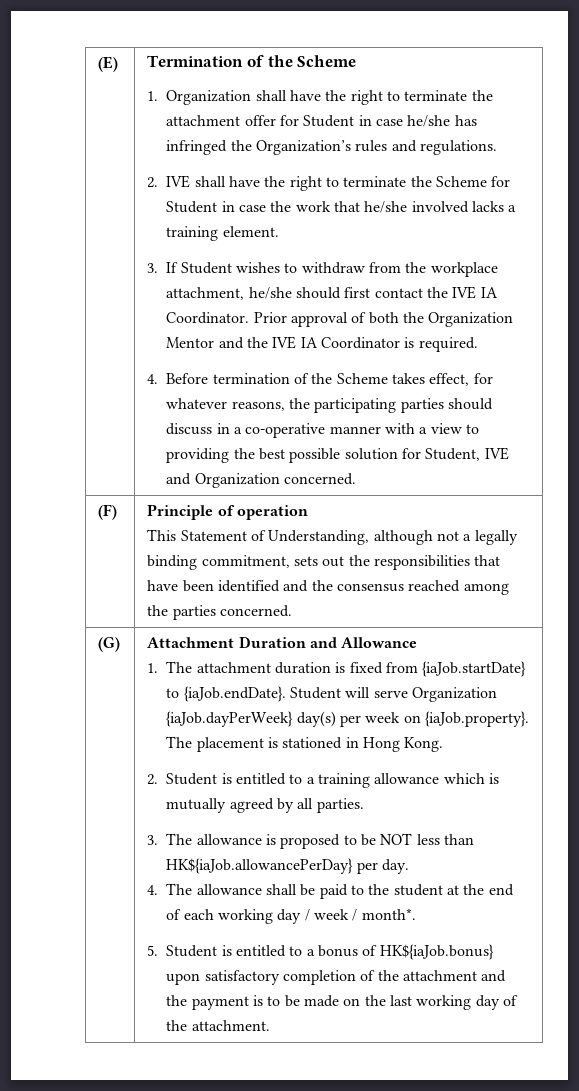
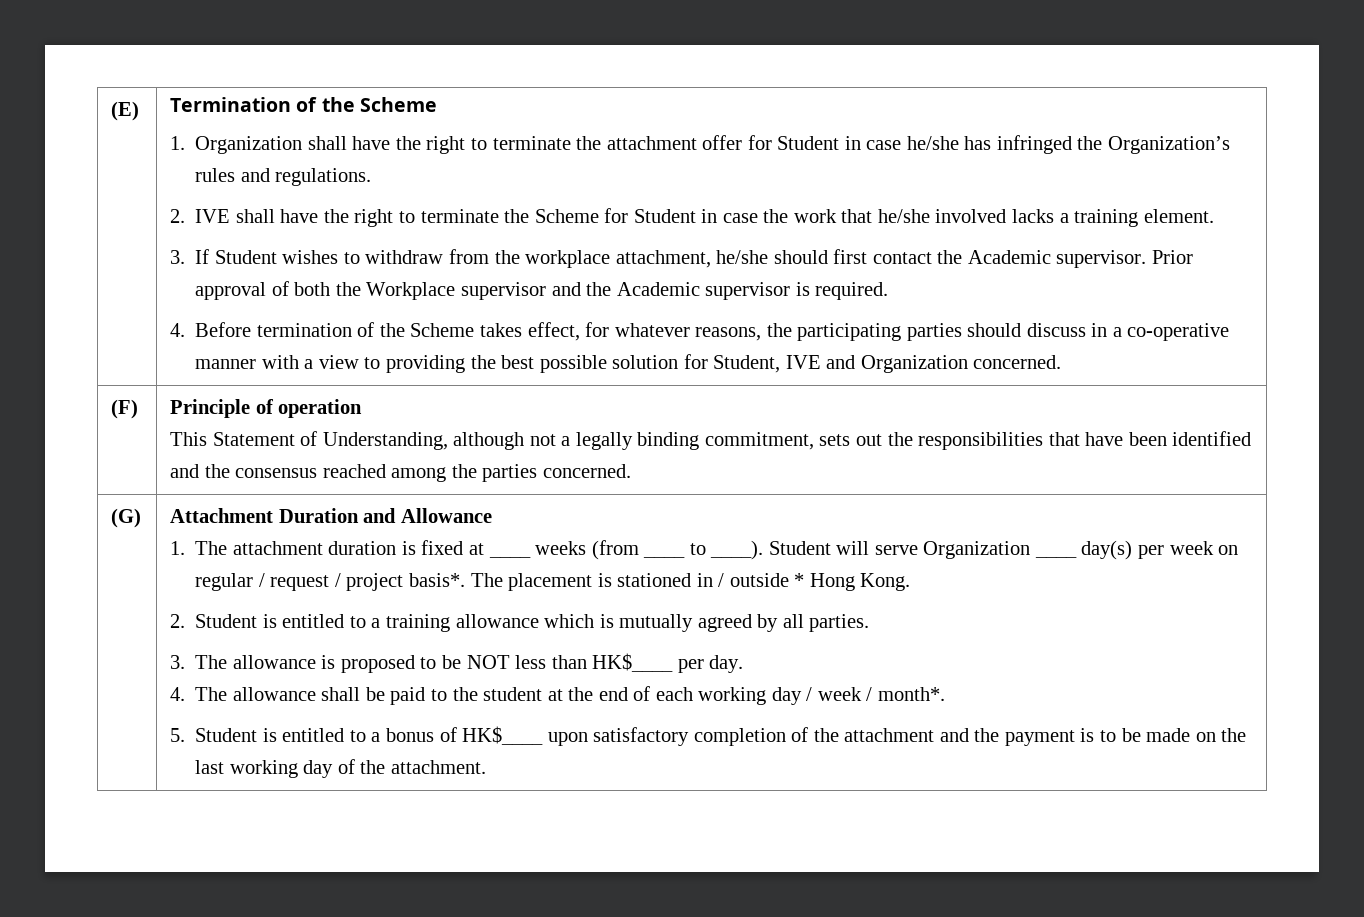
[452,286,498,299] [166,312,250,324] IVE IA Coordinator. -> [967,250,1147,268] Academic supervisor.
[428,312,514,327] [166,336,401,349] Organization Mentor and the IVE IA Coordinator -> [366,282,791,300] Workplace supervisor and the Academic supervisor
[386,661,527,677] [166,686,286,702] from {iaJob.startDate} to {iaJob.endDate}. -> [469,543,485,555] [488,555,531,558] [535,540,686,560] [689,540,764,560] at ____ weeks (from ____ to ____).
[166,711,294,727] {iaJob.dayPerWeek} -> [1034,555,1077,558] ____
[425,711,530,727] {iaJob.property}. -> [195,573,466,591] regular / request / project basis*.
(359, 742) none -> [718,573,805,587] / outside *
[166,858,354,874] HK${iaJob.allowancePerDay} -> [592,653,674,672] HK$____
[379,944,494,960] HK${iaJob.bonus} -> [462,726,544,745] HK$____

